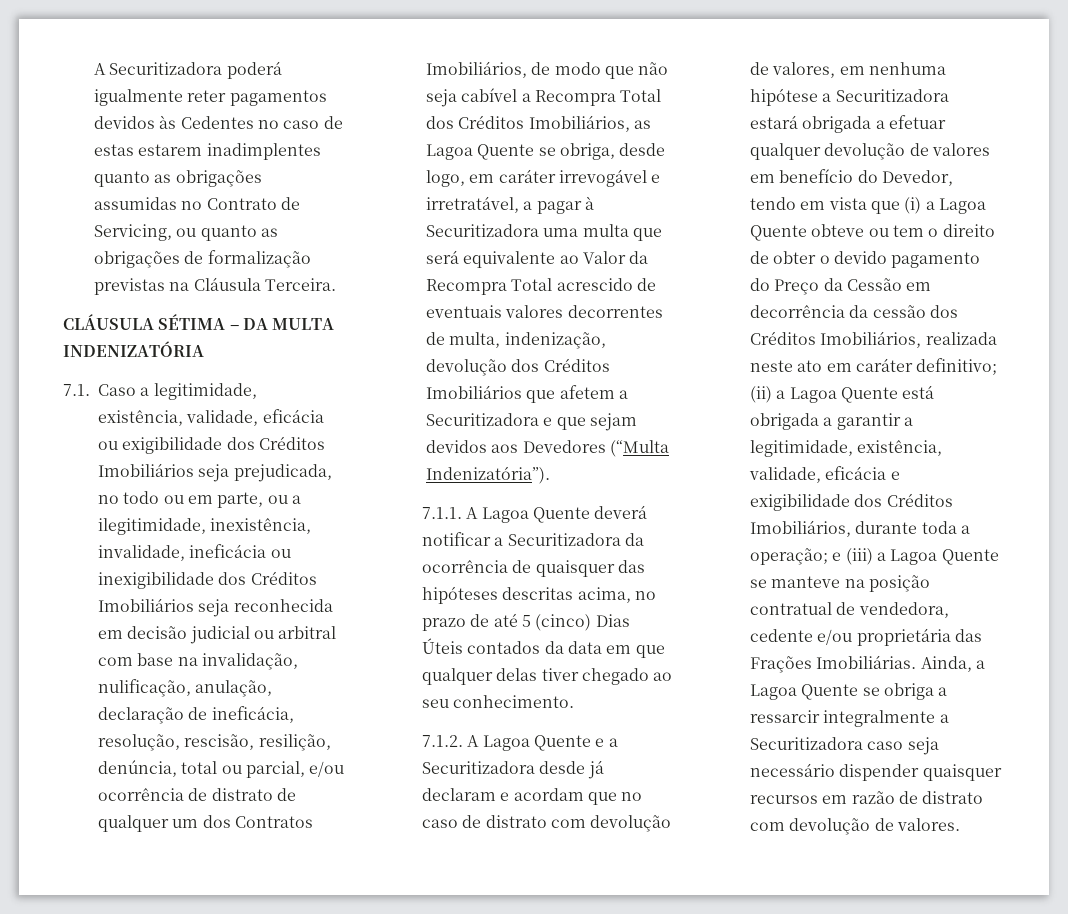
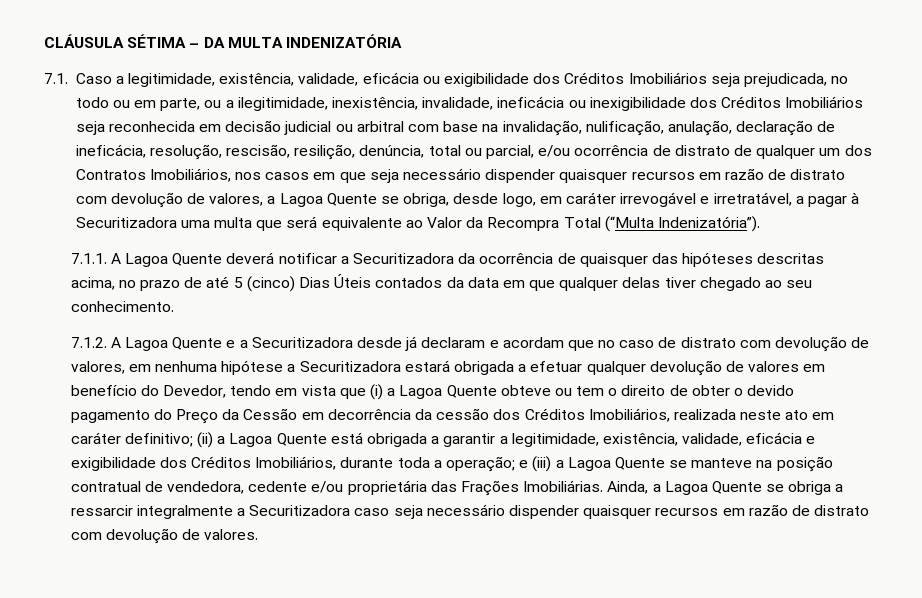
[94,61,282,79] [94,89,327,106] [94,115,343,129] [94,143,321,160] [94,170,262,187] [94,197,301,210] [94,224,279,241] [94,250,311,268] [94,277,337,295] A Securitizadora poderá igualmente reter pagamentos devidos às Cedentes no caso de estas estarem inadimplentes quanto as obrigações assumidas no Contrato de Servicing, ou quanto as obrigações de formalização previstas na Cláusula Terceira. // -> (44, 41) none
[531,62,669,79] [426,88,662,107] [426,115,651,132] de modo que não seja cabível a Recompra Total dos Créditos Imobiliários, as -> [235,168,846,183] [75,192,276,208] nos casos em que seja necessário dispender quaisquer recursos em razão de distrato com devolução de valores, a
[556,278,656,291] [426,305,663,318] [426,332,606,349] [426,358,610,376] [426,385,628,403] [426,413,637,431] [426,440,606,453] acrescido de eventuais valores decorrentes de multa, indenização, devolução dos Créditos Imobiliários que afetem a Securitizadora e que sejam devidos aos Devedores -> (601, 222) none

